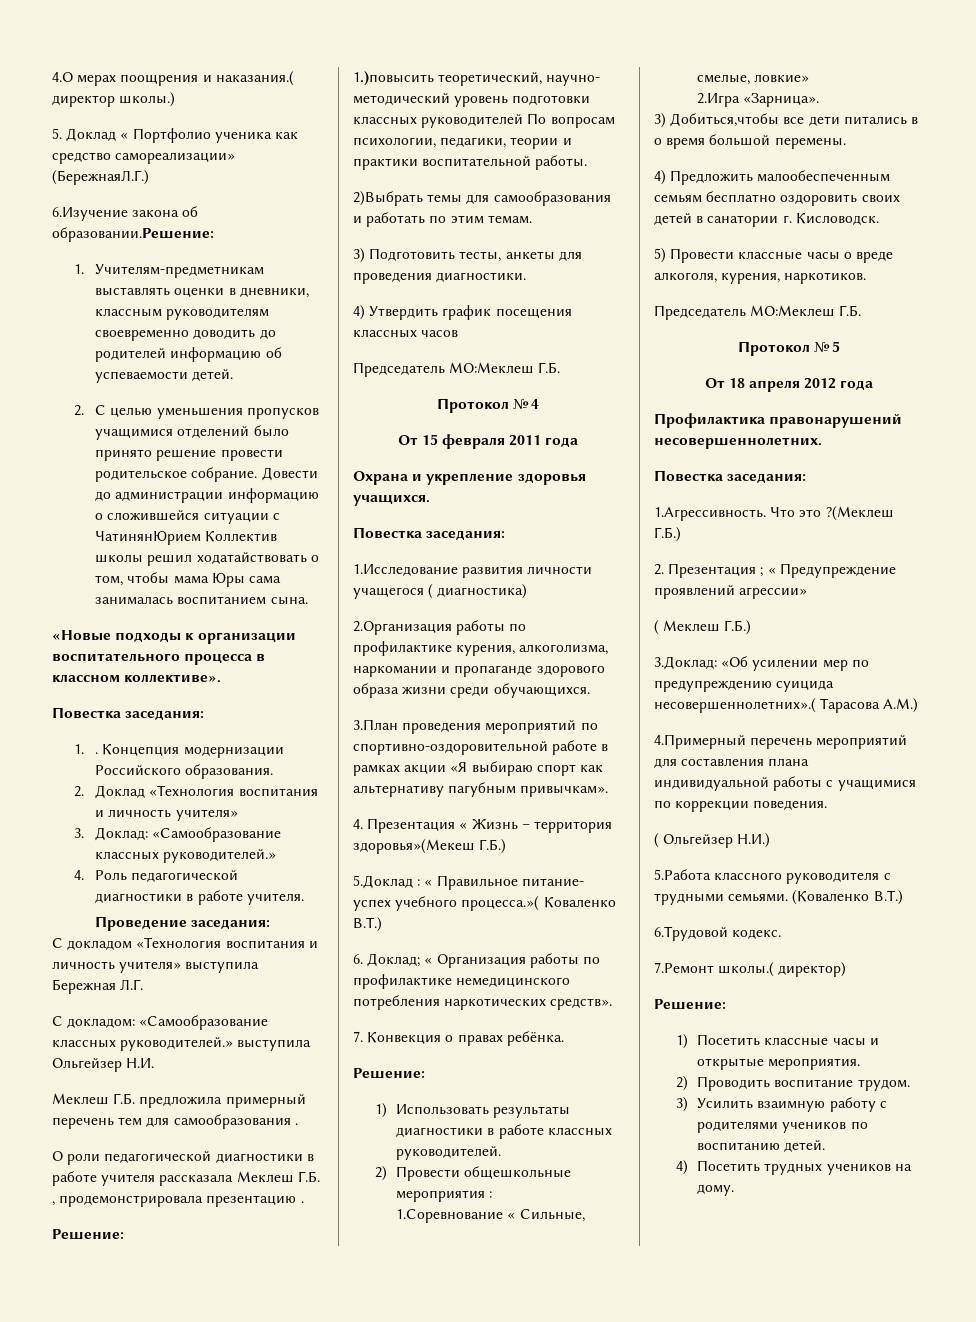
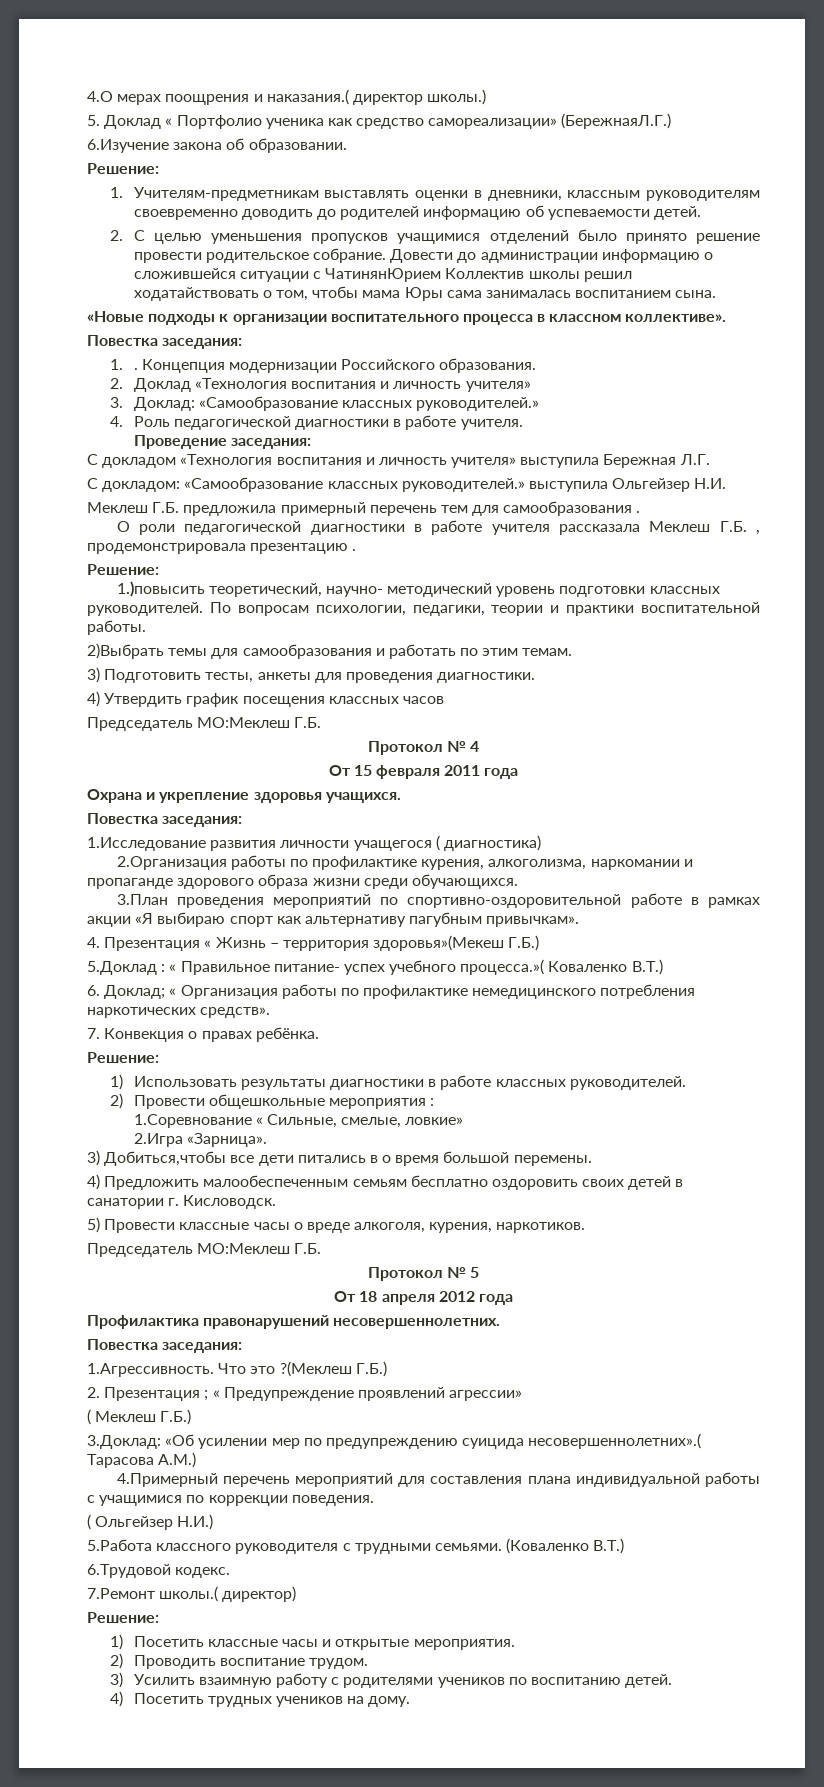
[52,227,214,242] образовании.Решение: -> [248,138,347,153] [87,163,159,174] образовании. // Решение:
[421,114,524,128] руководителей -> [87,602,203,616] руководителей.

